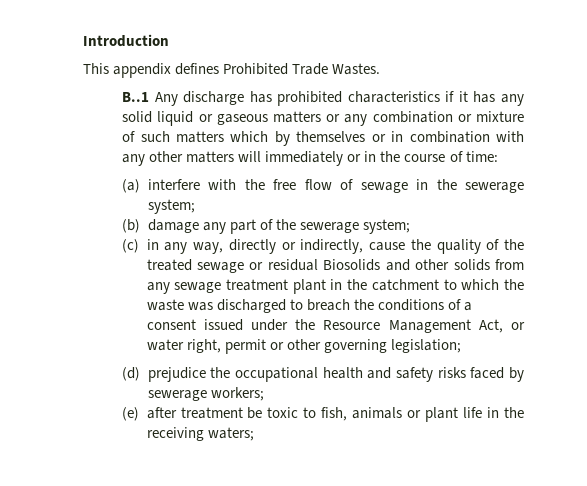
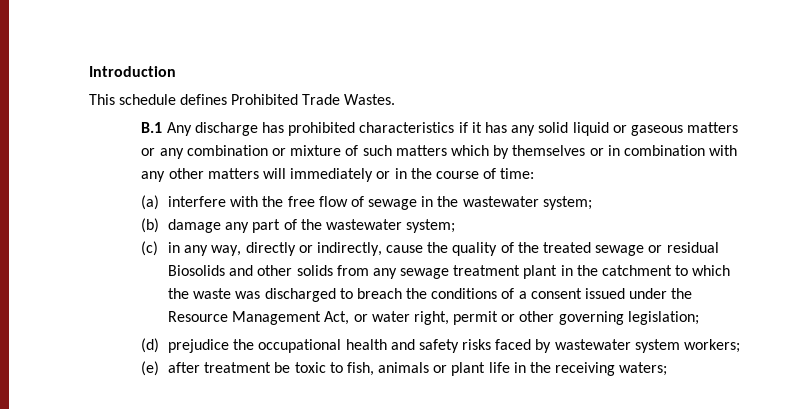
[112,63,171,78] appendix -> [118,94,176,105] schedule
[122,92,150,102] B..1 -> [141,122,163,133] B.1
[464,182,524,193] sewerage -> [462,196,539,207] wastewater
[299,222,359,233] sewerage -> [325,219,402,230] wastewater
[147,390,207,401] sewerage -> [554,339,680,353] wastewater system

